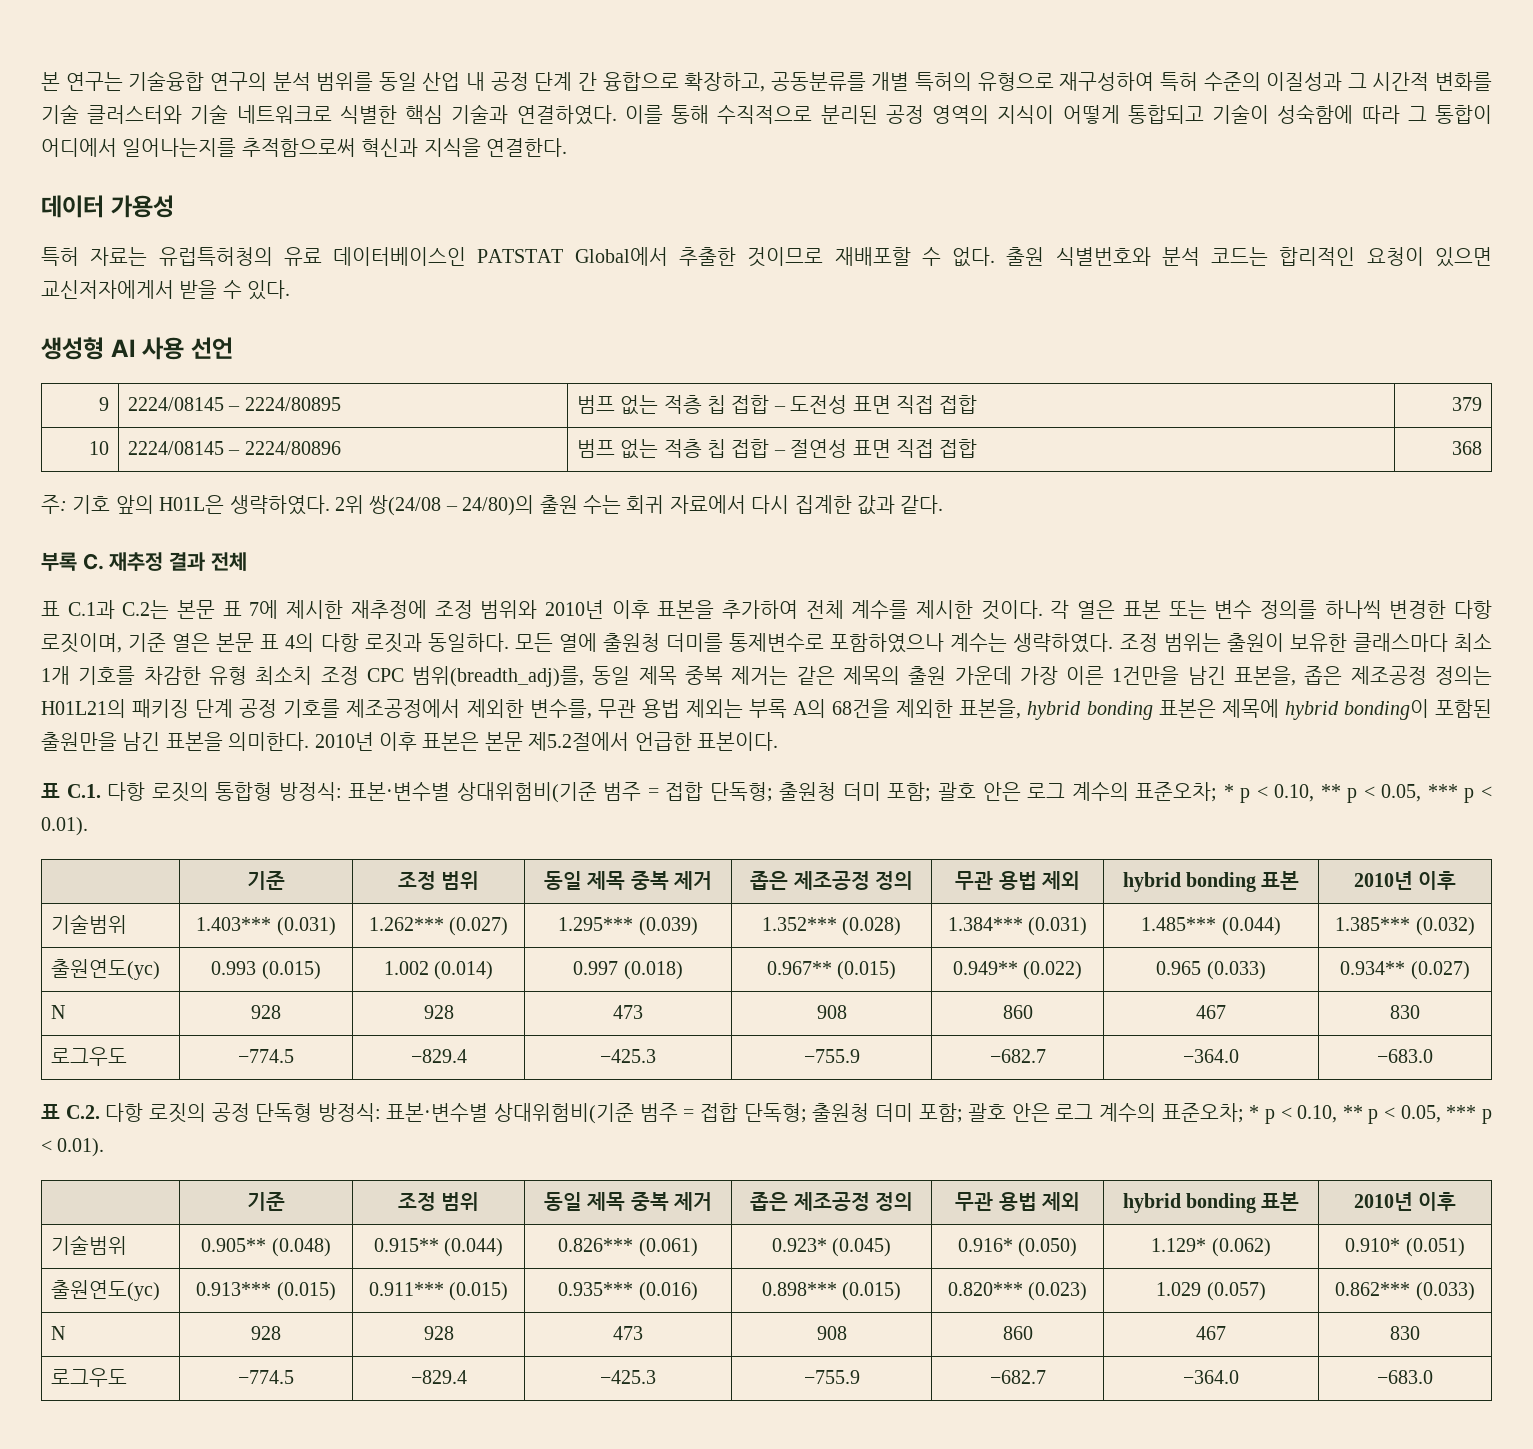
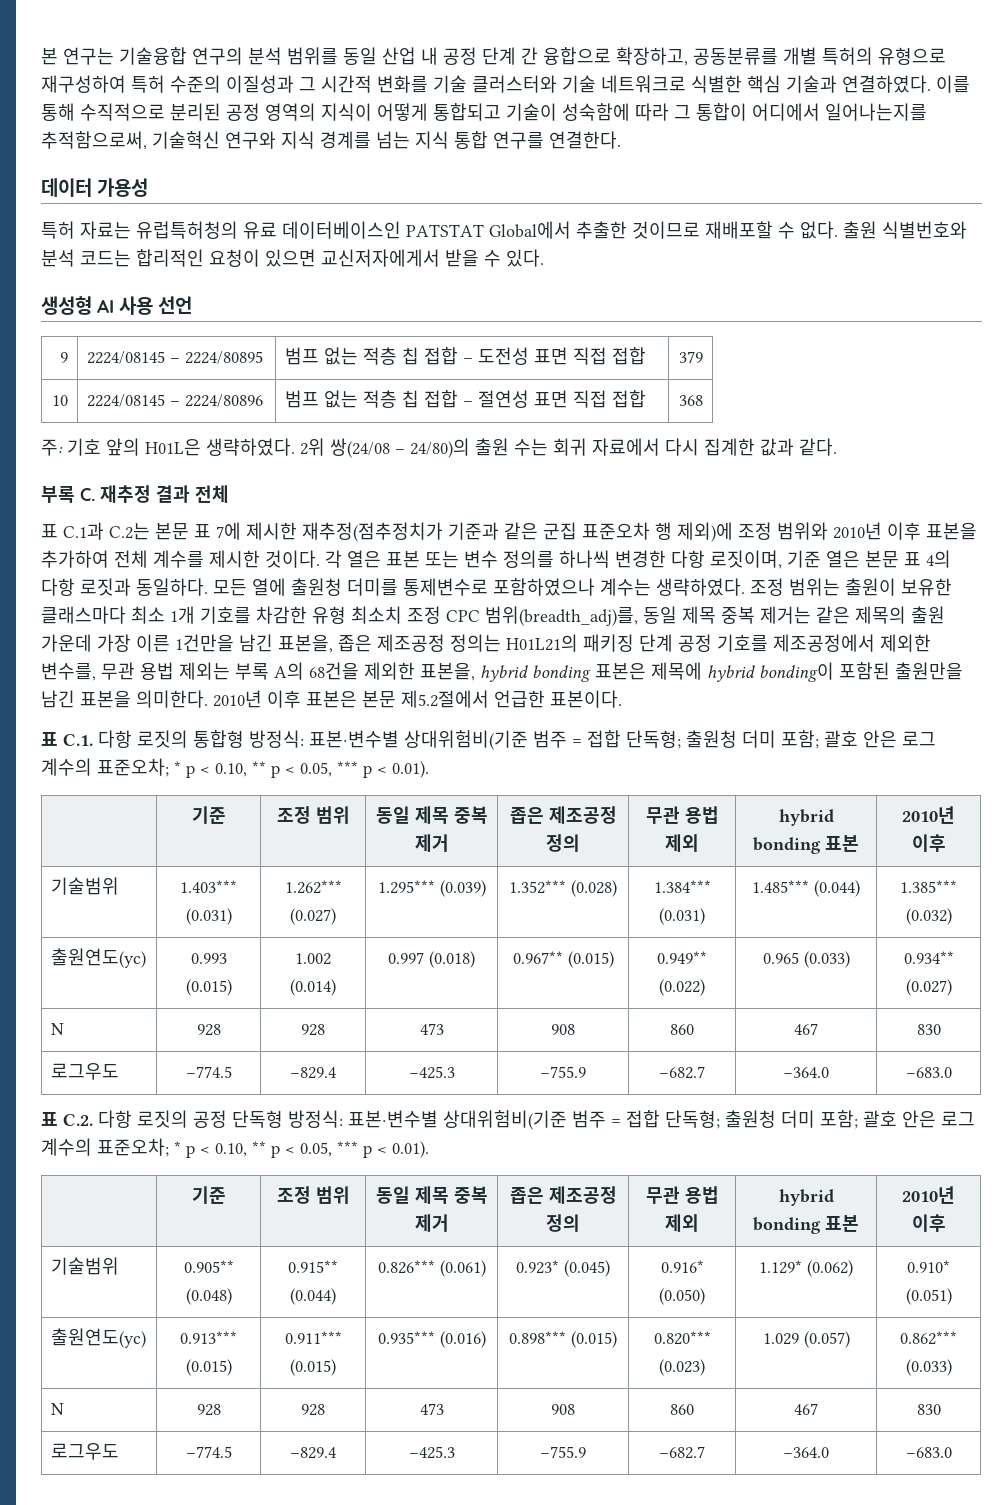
[241,138,481,157] 추적함으로써 혁신과 지식을 -> [41,131,544,150] 추적함으로써, 기술혁신 연구와 지식 경계를 넘는 지식 통합 연구를
[350,600,427,619] 재추정에 -> [302,522,733,542] 재추정(점추정치가 기준과 같은 군집 표준오차 행 제외)에

